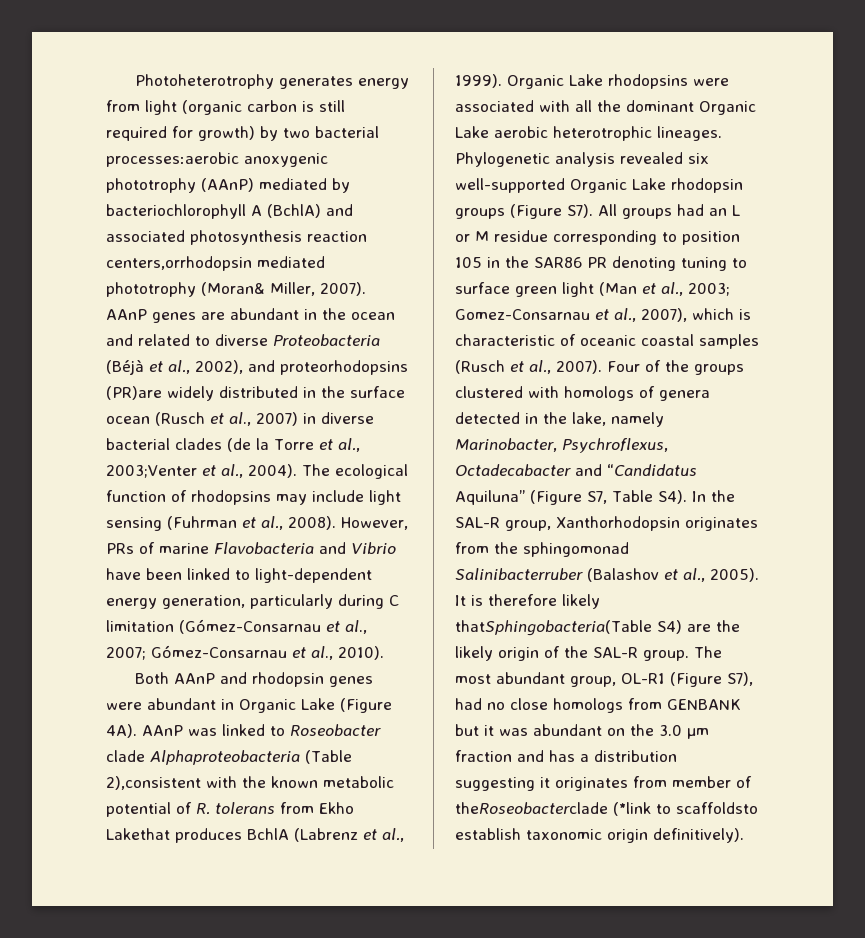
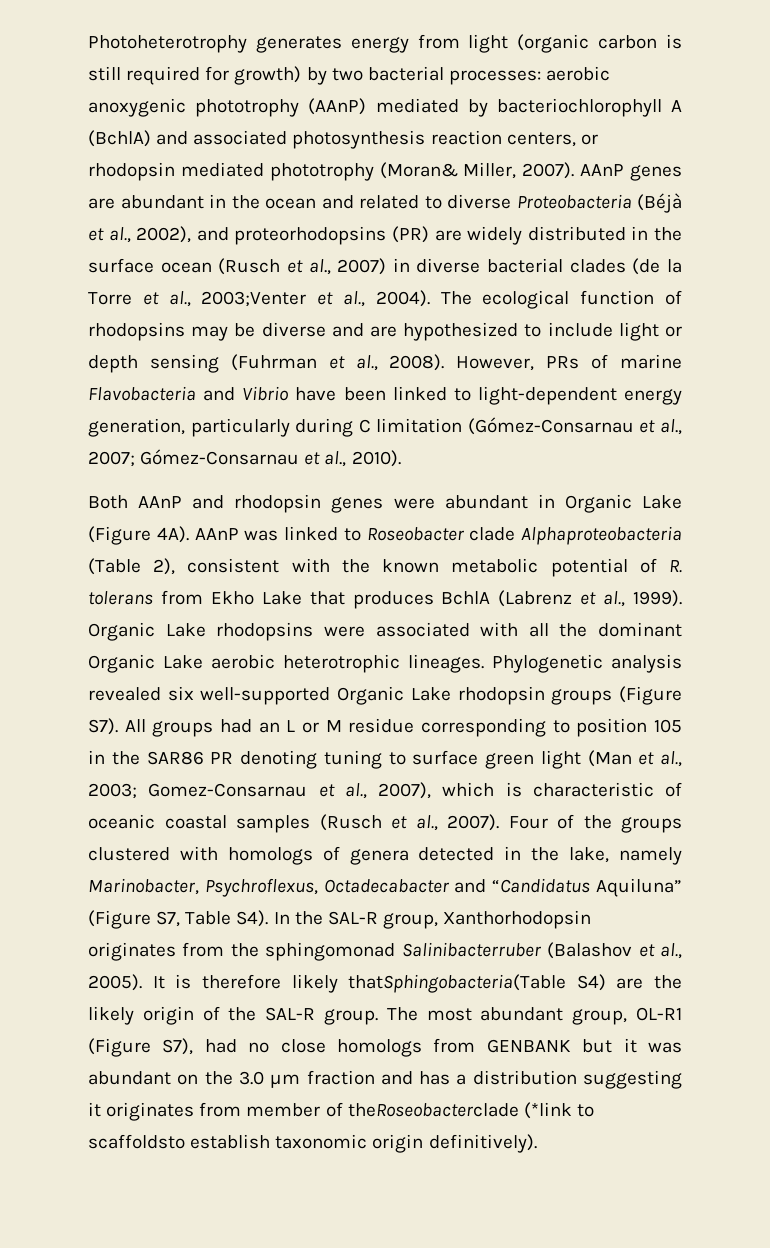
[106,152,239,167] processes:aerobic -> [448,66,611,85] processes: aerobic
[106,256,252,271] centers,orrhodopsin -> [506,132,598,147] [88,162,175,181] centers, or rhodopsin
[106,386,162,400] (PR)are -> [392,226,462,243] (PR) are
[312,490,401,505] include light -> [234,322,683,341] [88,355,138,373] be diverse and are hypothesized to include light or depth
[106,776,201,790] 2),consistent -> [153,558,280,575] 2), consistent
[106,828,170,840] Lakethat -> [261,591,345,605] Lake that

